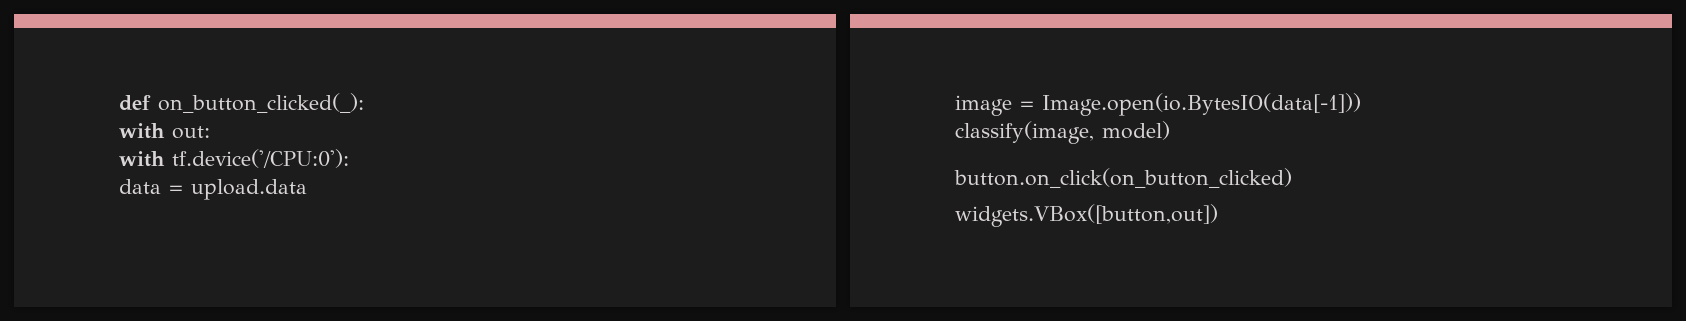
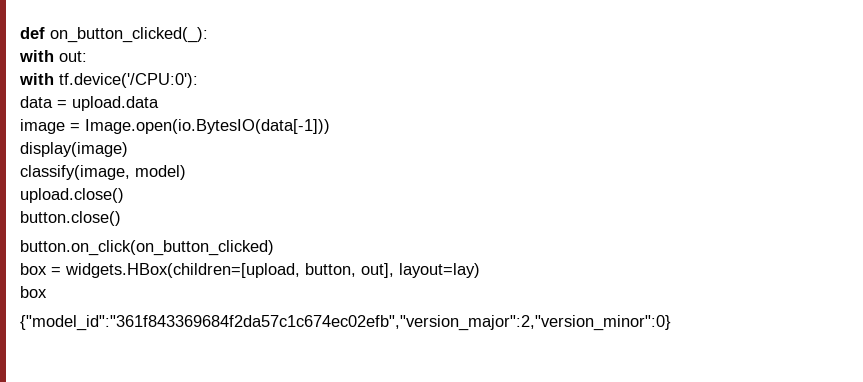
(1361, 104) none -> [20,142,128,157] // display(image)
(1170, 130) none -> [20,188,124,203] [20,211,121,226] // upload.close() // button.close()
[955,204,1218,227] widgets.VBox([button,out]) -> [20,263,480,278] [20,286,47,298] [20,315,671,331] box = widgets.HBox(children=[upload, button, out], layout=lay) // box // {"model_id":"361f843369684f2da57c1c674ec02efb","version_major":2,"version_minor":0}

